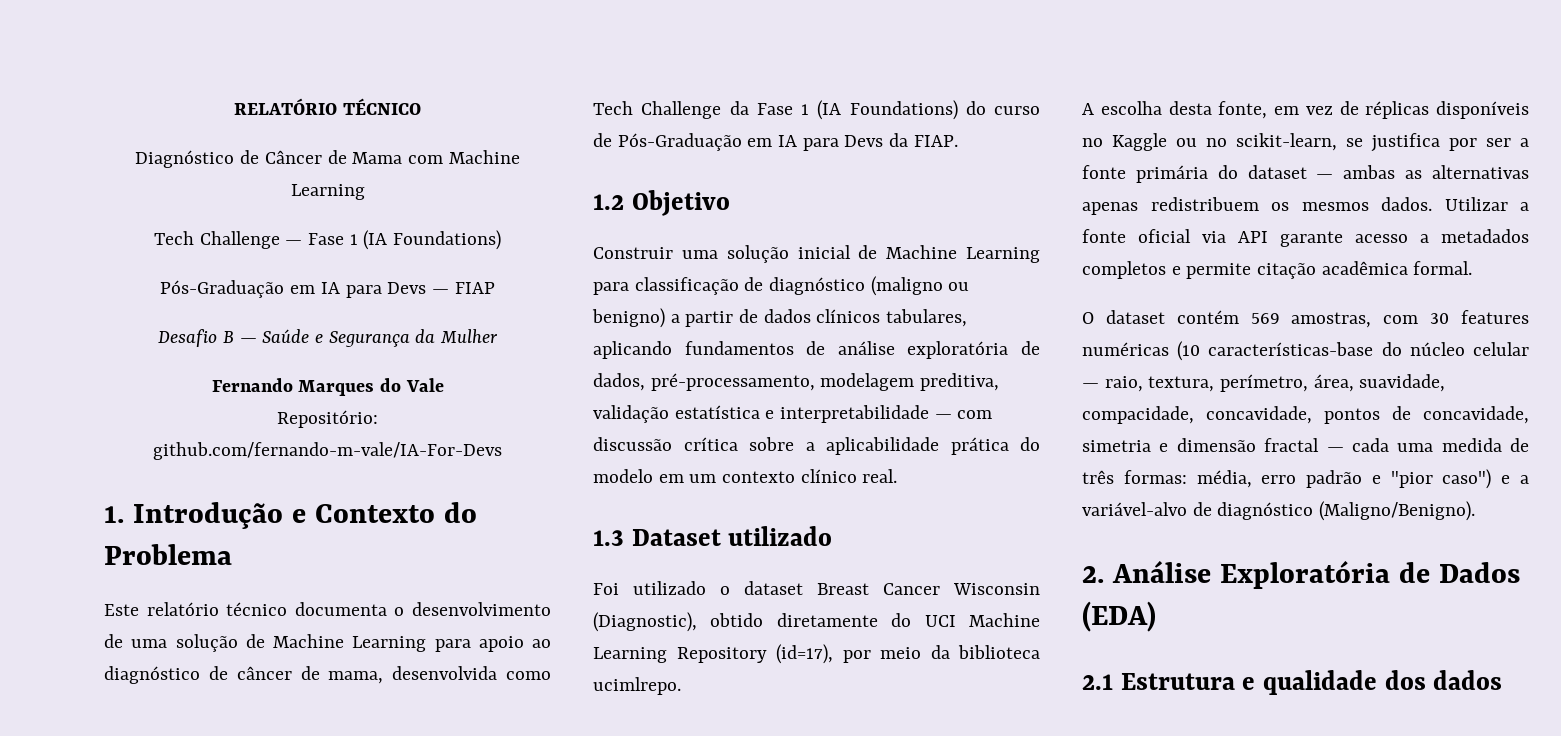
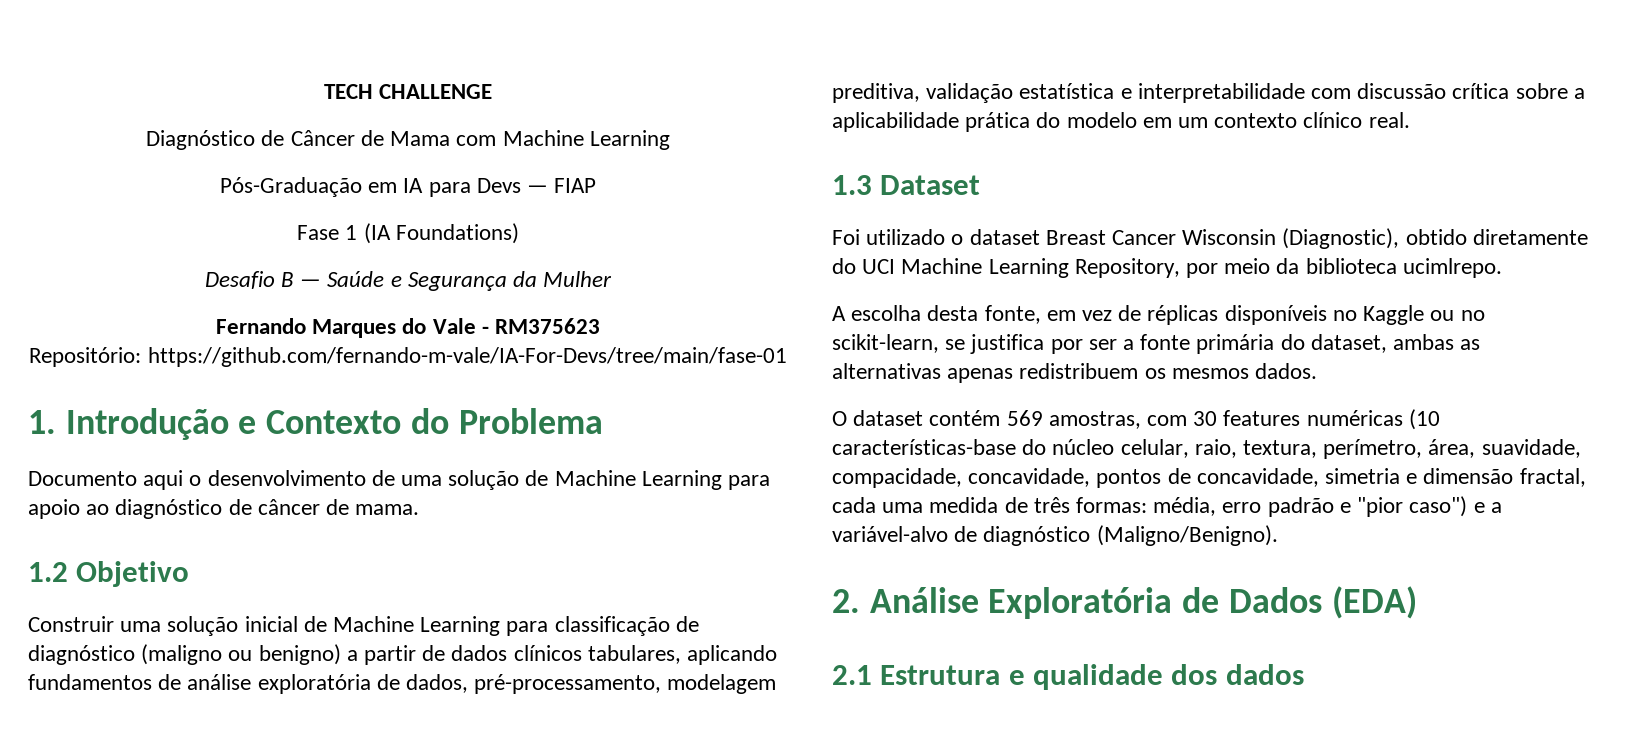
[234,98,421,115] RELATÓRIO TÉCNICO -> [323,84,493,99] TECH CHALLENGE
[153,230,502,250] // Tech Challenge — Fase 1 (IA Foundations) -> (670, 140) none
(495, 288) none -> [297,223,519,244] // Fase 1 (IA Foundations)
(444, 385) none -> [481,318,601,334] - RM375623
[153,442,502,460] github.com/fernando-m-vale/IA-For-Devs -> [147,347,787,367] https://github.com/fernando-m-vale/IA-For-Devs/tree/main/fase-01
[104,602,387,616] Este relatório técnico documenta -> [28,470,184,490] Documento aqui
[328,666,551,684] [593,100,1040,120] [593,133,958,151] mama, desenvolvida como Tech Challenge da Fase 1 (IA Foundations) do curso de Pós-Graduação em IA para Devs da FIAP. -> [355,504,420,515] mama.
[934,414,952,419] — -> (1305, 93) none
[728,526,833,546] utilizado -> (981, 185) none
[676,644,833,664] Repository (id=17), -> [1074,258,1180,278] Repository,
[1247,165,1334,179] dataset — -> [1310,334,1387,353] dataset,
[1444,197,1529,211] [1082,229,1529,247] [1082,261,1473,279] Utilizar a fonte oficial via API garante acesso a metadados completos e permite citação acadêmica formal. -> (1318, 371) none
[1473,342,1529,356] [1082,383,1099,388] celular — -> [1120,439,1189,458] celular,
[1264,438,1344,452] fractal — -> [1519,468,1586,487] fractal,

